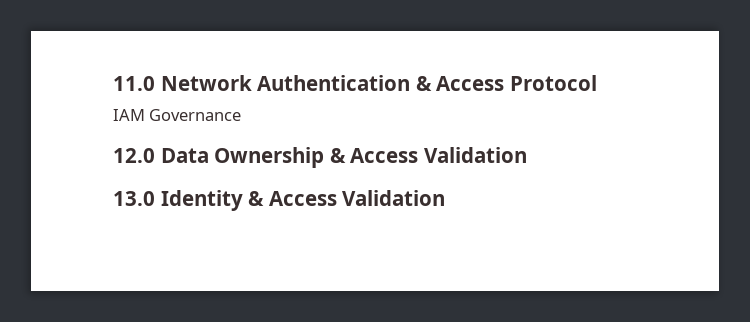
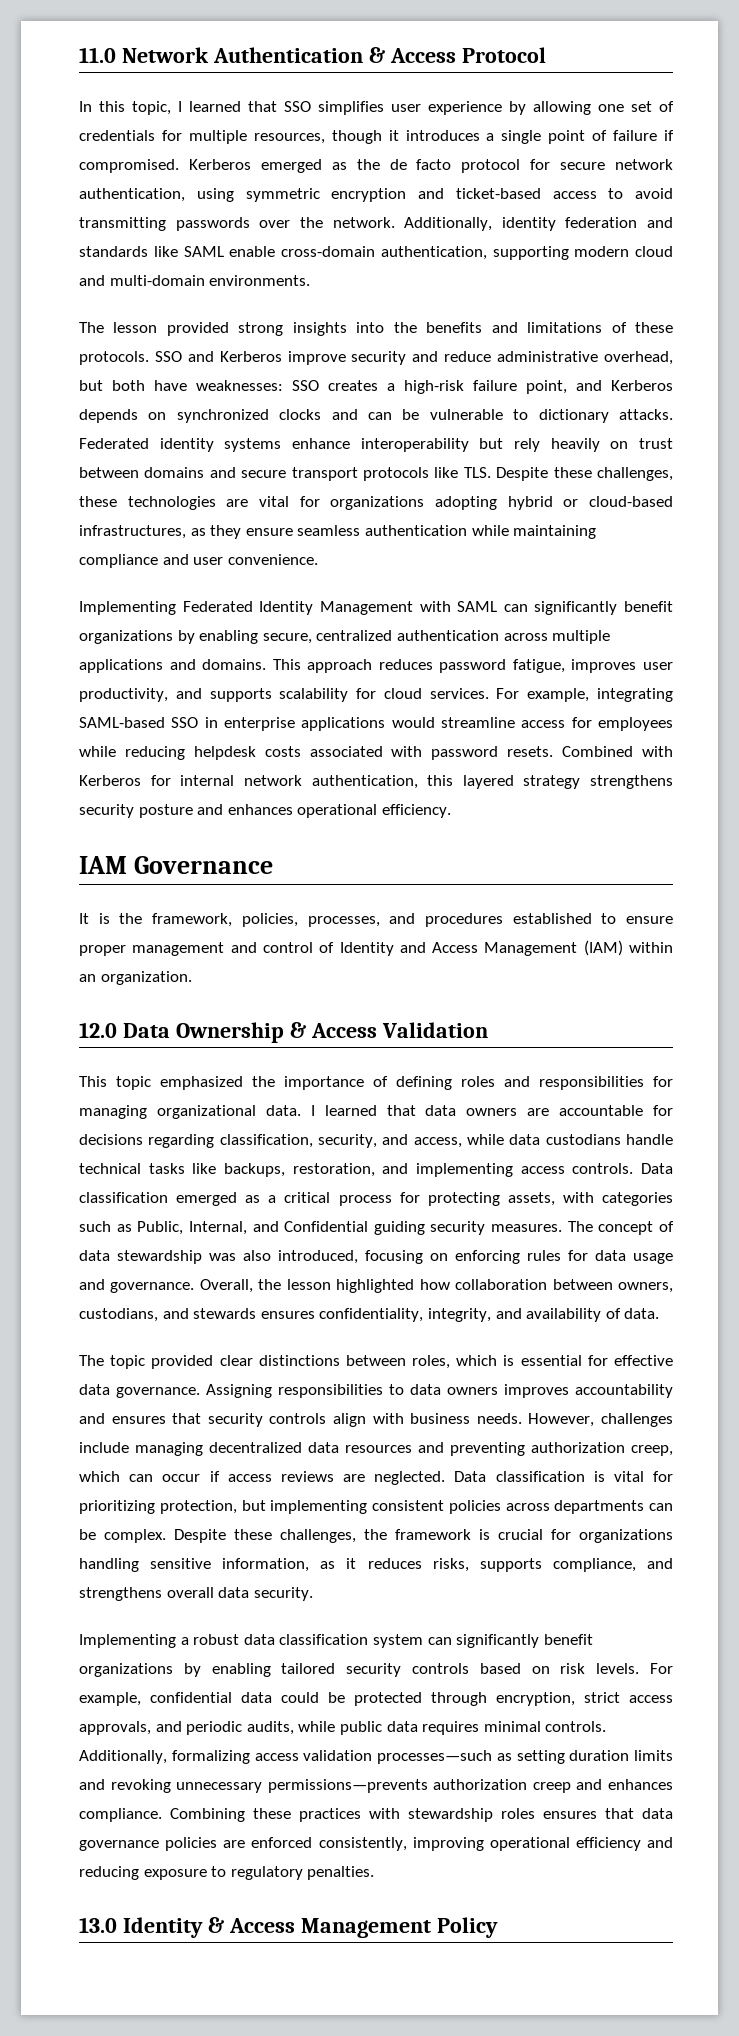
[113,109,242,121] IAM Governance -> [79,101,674,115] [79,130,674,144] [79,159,673,173] [79,188,673,202] [79,217,673,231] [79,246,673,260] [79,275,311,286] [79,322,673,336] [79,351,673,365] [79,380,673,394] [79,409,673,423] [79,438,673,452] [79,467,673,481] [79,496,673,510] [79,525,597,539] [79,554,318,568] [79,601,673,615] [79,630,611,644] [79,659,673,673] [79,688,673,702] [79,717,673,731] [79,746,673,760] [79,775,673,789] [79,804,451,818] [79,856,273,874] [79,913,673,927] [79,940,673,956] [79,971,192,985] In this topic, I learned that SSO simplifies user experience by allowing one set of credentials for multiple resources, though it introduces a single point of failure if compromised. Kerberos emerged as the de facto protocol for secure network authentication, using symmetric encryption and ticket-based access to avoid transmitting passwords over the network. Additionally, identity federation and standards like SAML enable cross-domain authentication, supporting modern cloud and multi-domain environments. // The lesson provided strong insights into the benefits and limitations of these protocols. SSO and Kerberos improve security and reduce administrative overhead, but both have weaknesses: SSO creates a high-risk failure point, and Kerberos depends on synchronized clocks and can be vulnerable to dictionary attacks. Federated identity systems enhance interoperability but rely heavily on trust between domains and secure transport protocols like TLS. Despite these challenges, these technologies are vital for organizations adopting hybrid or cloud-based infrastructures, as they ensure seamless authentication while maintaining compliance and user convenience. // Implementing Federated Identity Management with SAML can significantly benefit organizations by enabling secure, centralized authentication across multiple applications and domains. This approach reduces password fatigue, improves user productivity, and supports scalability for cloud services. For example, integrating SAML-based SSO in enterprise applications would streamline access for employees while reducing helpdesk costs associated with password resets. Combined with Kerberos for internal network authentication, this layered strategy strengthens security posture and enhances operational efficiency. // IAM Governance // It is the framework, policies, processes, and procedures established to ensure proper management and control of Identity and Access Management (IAM) within an organization.
(527, 155) none -> [79,1076,673,1090] [79,1105,673,1119] [79,1134,673,1148] [79,1163,673,1177] [79,1192,674,1206] [79,1221,674,1235] [79,1250,673,1264] [79,1279,673,1293] [79,1308,660,1322] [79,1355,673,1369] [79,1384,673,1398] [79,1413,673,1427] [79,1442,673,1456] [79,1471,673,1485] [79,1500,673,1514] [79,1529,673,1543] [79,1558,673,1572] [79,1587,313,1601] [79,1634,593,1648] [79,1663,673,1677] [79,1692,673,1706] [79,1721,607,1735] [79,1750,673,1764] [79,1779,673,1793] [79,1808,673,1822] [79,1837,673,1851] [79,1866,375,1880] // This topic emphasized the importance of defining roles and responsibilities for managing organizational data. I learned that data owners are accountable for decisions regarding classification, security, and access, while data custodians handle technical tasks like backups, restoration, and implementing access controls. Data classification emerged as a critical process for protecting assets, with categories such as Public, Internal, and Confidential guiding security measures. The concept of data stewardship was also introduced, focusing on enforcing rules for data usage and governance. Overall, the lesson highlighted how collaboration between owners, custodians, and stewards ensures confidentiality, integrity, and availability of data. // The topic provided clear distinctions between roles, which is essential for effective data governance. Assigning responsibilities to data owners improves accountability and ensures that security controls align with business needs. However, challenges include managing decentralized data resources and preventing authorization creep, which can occur if access reviews are neglected. Data classification is vital for prioritizing protection, but implementing consistent policies across departments can be complex. Despite these challenges, the framework is crucial for organizations handling sensitive information, as it reduces risks, supports compliance, and strengthens overall data security. // Implementing a robust data classification system can significantly benefit organizations by enabling tailored security controls based on risk levels. For example, confidential data could be protected through encryption, strict access approvals, and periodic audits, while public data requires minimal controls. Additionally, formalizing access validation processes—such as setting duration limits and revoking unnecessary permissions—prevents authorization creep and enhances compliance. Combining these practices with stewardship roles ensures that data governance policies are enforced consistently, improving operational efficiency and reducing exposure to regulatory penalties.
[342,190,446,206] Validation -> [300,1917,498,1938] Management Policy

